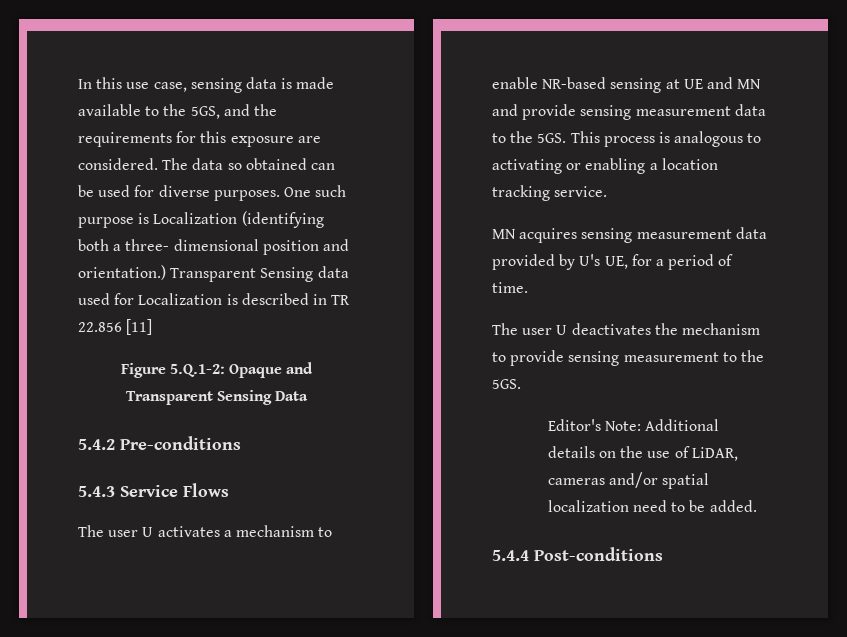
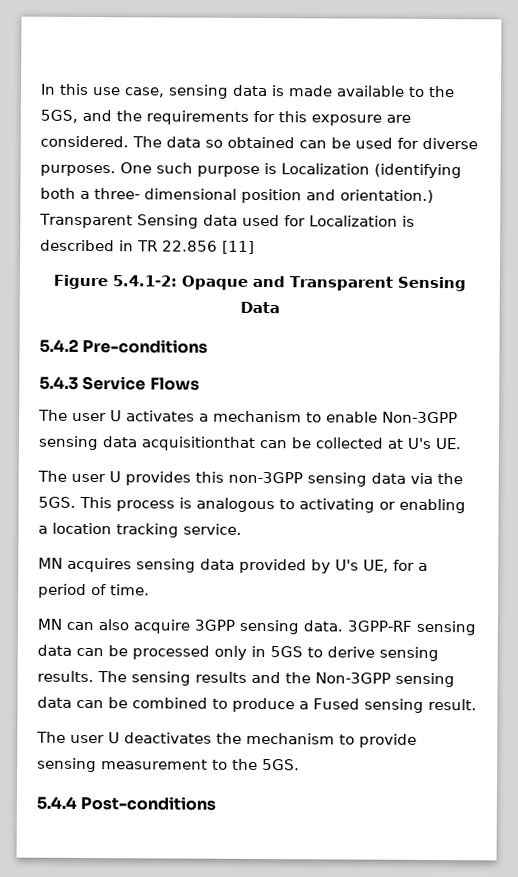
[169,364,225,377] 5.Q.1-2: -> [112,275,178,287] 5.4.1-2:
[542,77,762,93] [492,104,766,120] [492,133,506,143] NR-based sensing at UE and MN and provide sensing measurement data to -> [382,411,458,424] [38,435,462,451] [37,470,433,487] Non-3GPP sensing data acquisitionthat can be collected at U's UE. // The user U provides this non-3GPP sensing data via
[636,229,732,239] measurement -> (196, 565) none
(528, 287) none -> [37,618,476,636] [37,644,439,662] [37,670,455,688] [37,696,477,713] // MN can also acquire 3GPP sensing data. 3GPP-RF sensing data can be processed only in 5GS to derive sensing results. The sensing results and the Non-3GPP sensing data can be combined to produce a Fused sensing result.
[547,419,720,431] [547,446,738,461] [547,472,710,489] [547,500,757,512] // Editor's Note: Additional details on the use of LiDAR, cameras and/or spatial localization need to be added. -> (300, 765) none

